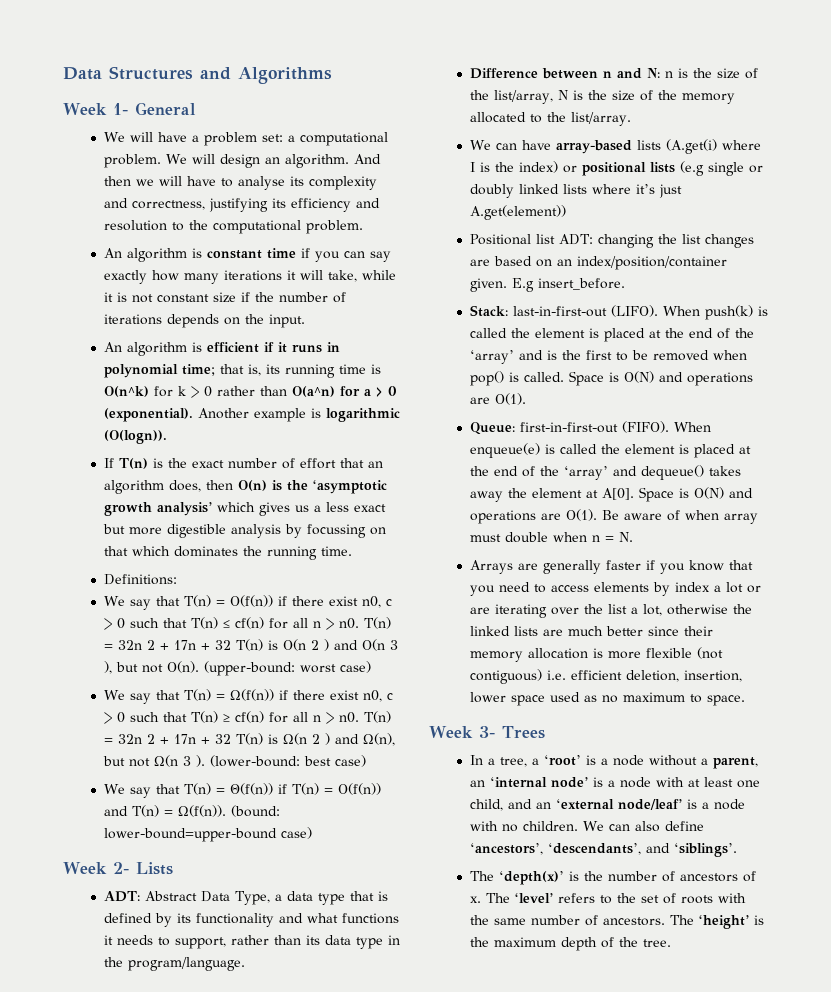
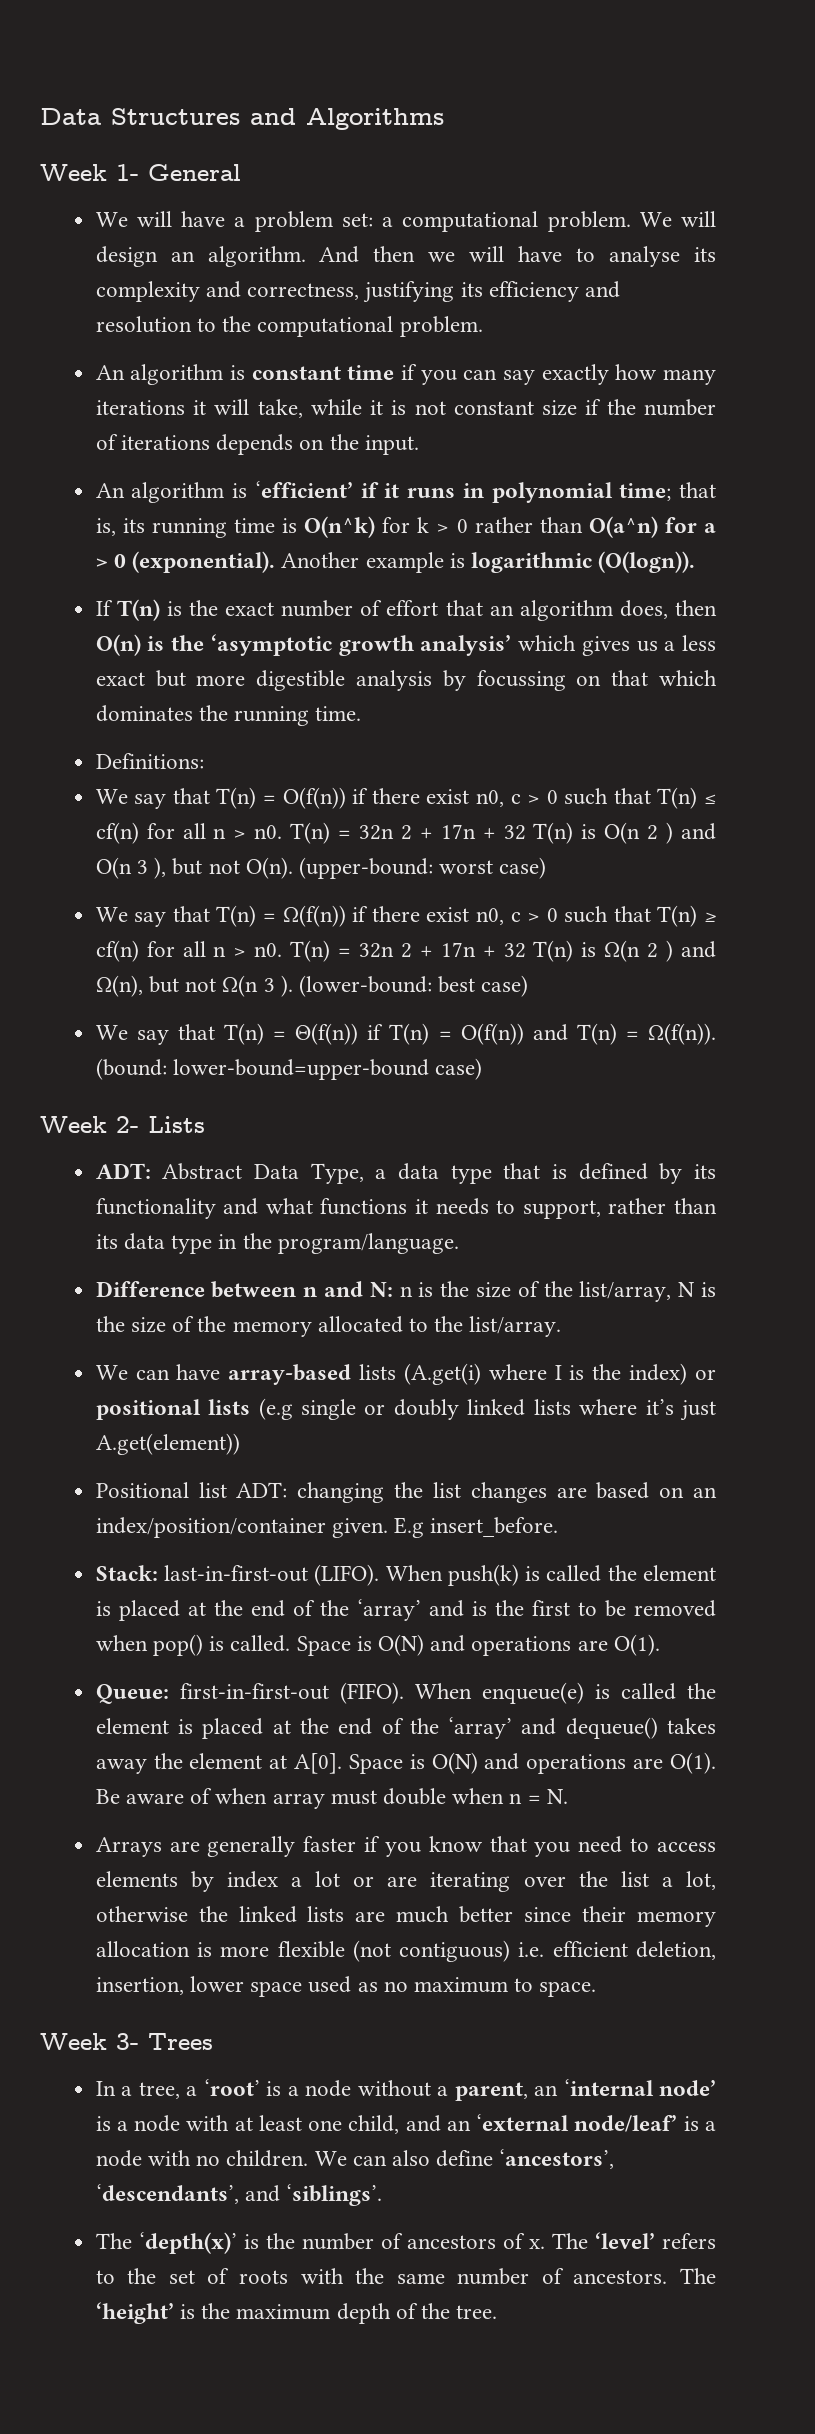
[206,342,259,353] efficient -> [254,481,353,498] ‘efficient’

